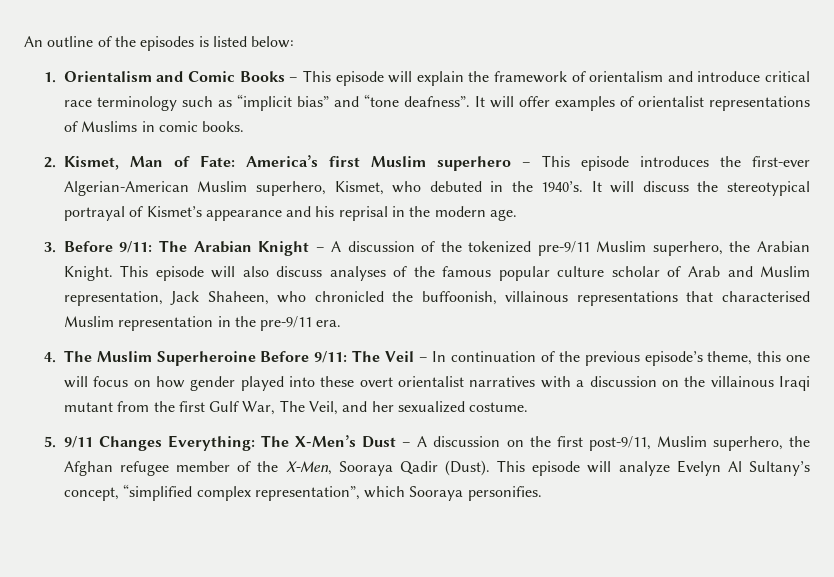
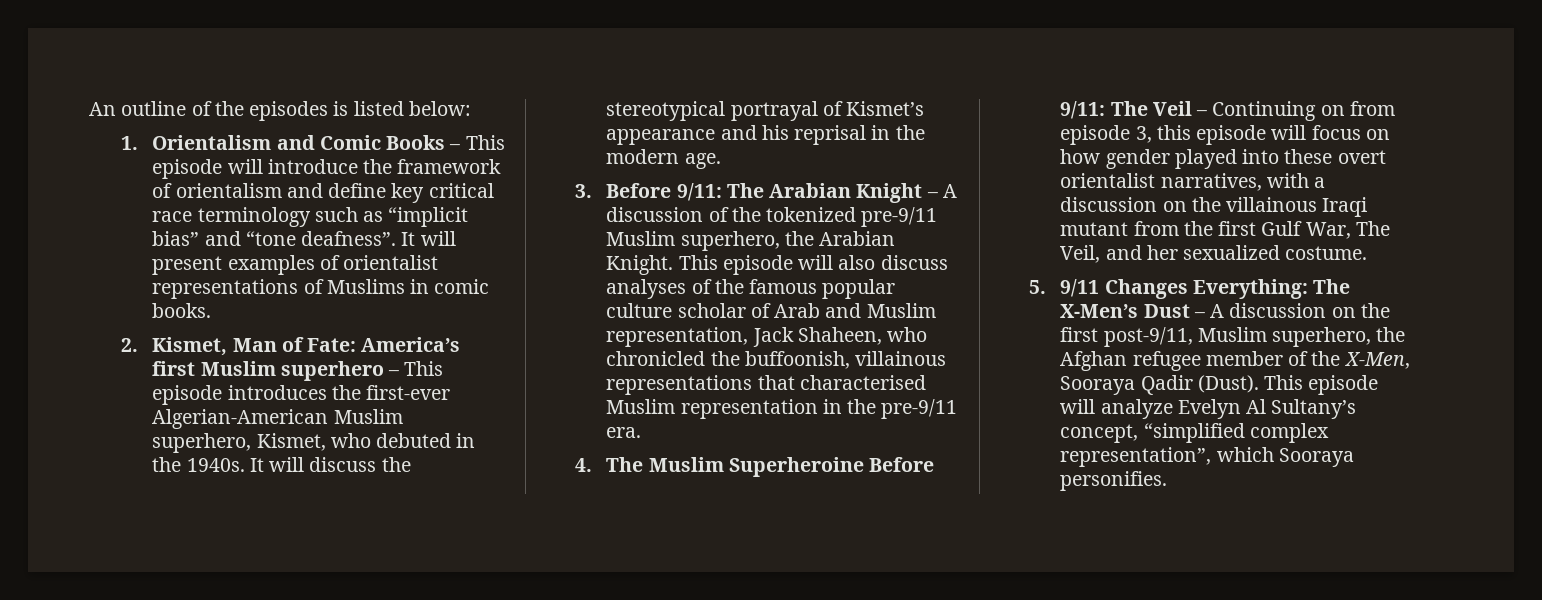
[416,71,464,86] explain -> [267,159,358,174] introduce
[697,71,761,82] introduce -> [328,183,425,203] define key
[518,96,550,107] offer -> [152,256,223,275] present
[541,181,584,192] 1940’s. -> [186,458,245,472] 1940s.
[432,351,810,366] In continuation of the previous episode’s theme, this one -> [1212,101,1396,121] [1060,125,1267,145] Continuing on from episode 3, this episode
[469,376,536,387] narratives -> [1160,173,1262,191] narratives,

